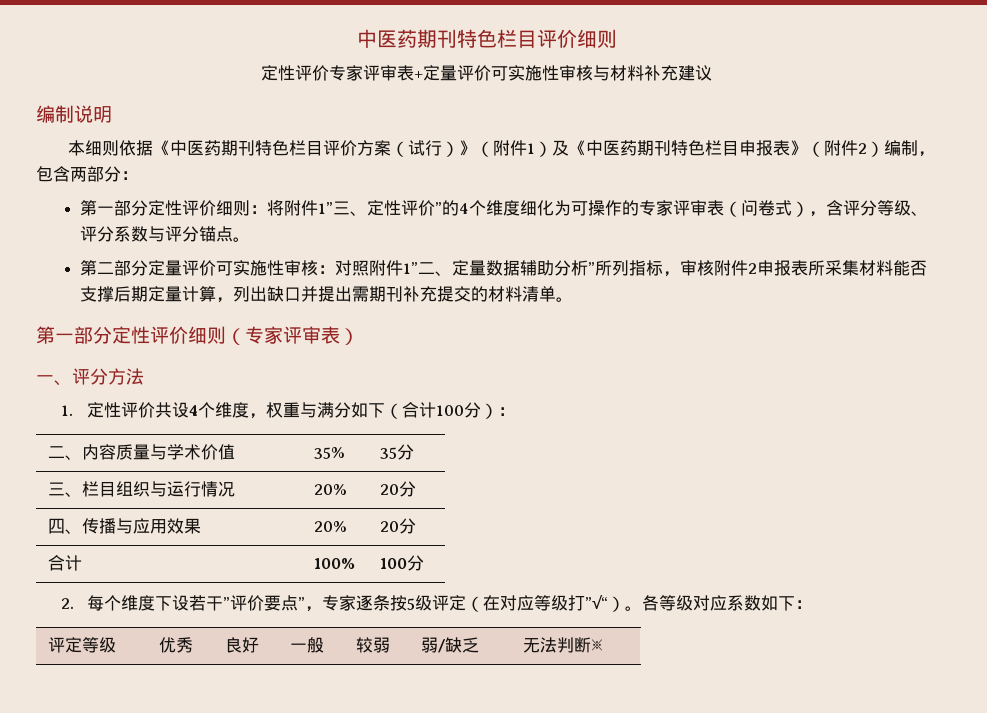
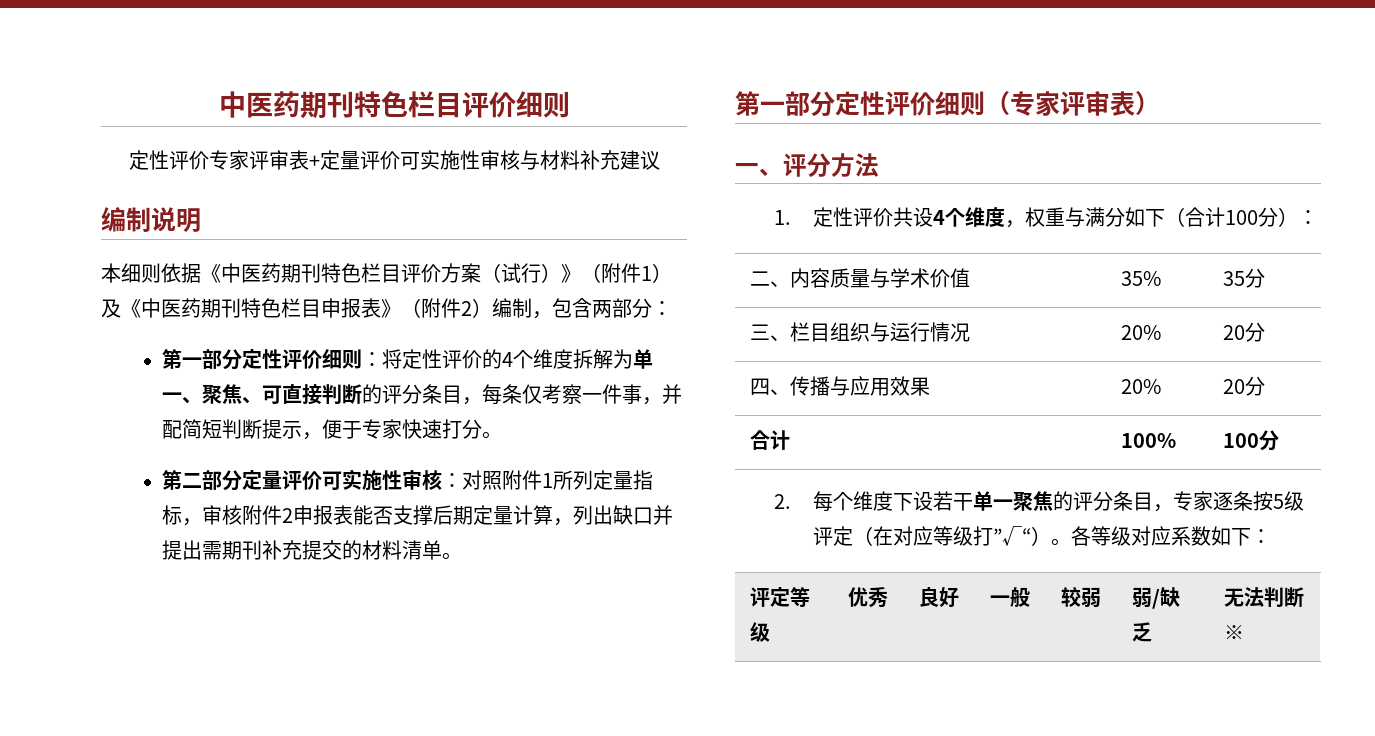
[284,200,443,216] 附件1”三、定性评价” -> [402,349,483,369] 定性评价
[520,200,929,217] [80,226,234,242] 细化为可操作的专家评审表（问卷式），含评分等级、评分系数与评分锚点 -> [573,349,654,369] [162,384,683,405] [162,419,483,440] 拆解为单一、聚焦、可直接判断的评分条目，每条仅考察一件事，并配简短判断提示，便于专家快速打分
[403,260,630,276] 1”二、定量数据辅助分析”所列 -> [542,470,634,490] 1所列定量
[808,260,894,276] 所采集材料 -> (354, 515) none
[222,595,305,611] ”评价要点” -> [973,491,1154,511] 单一聚焦的评分条目

